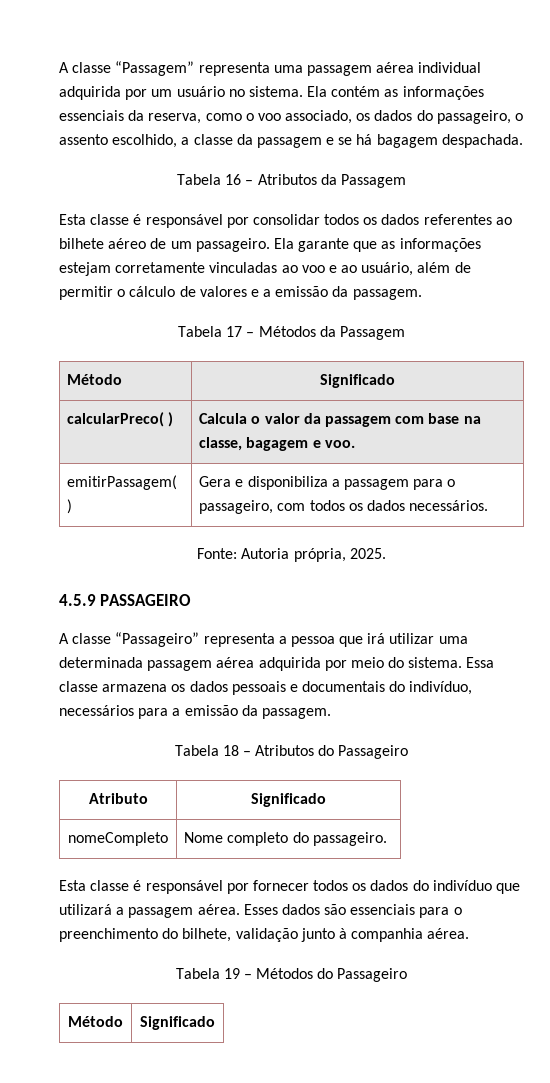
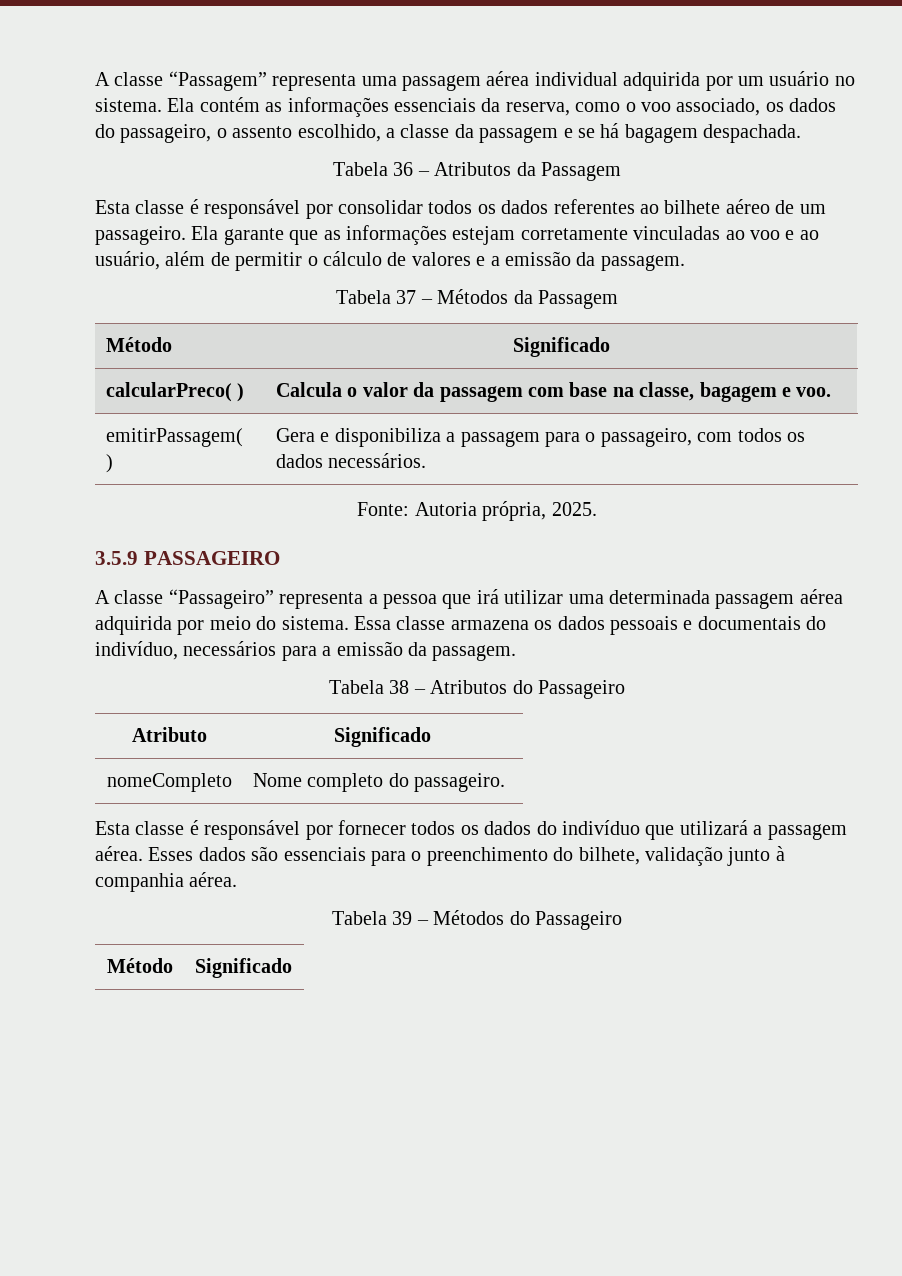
[225,174,242,185] 16 -> [393,162,414,176] 36
[226,326,243,337] 17 -> [396,290,417,304] 37
[59,594,96,606] 4.5.9 -> [95,551,138,565] 3.5.9
[222,745,239,756] 18 -> [389,680,410,694] 38
[223,968,240,979] 19 -> [392,911,413,925] 39

